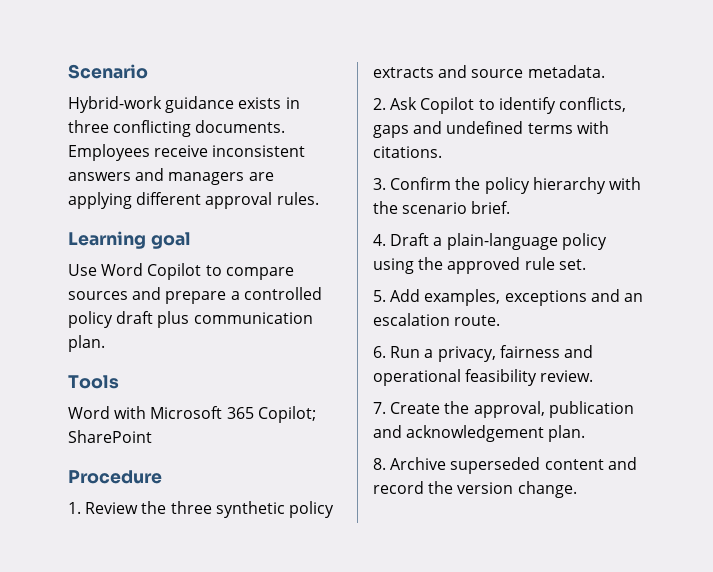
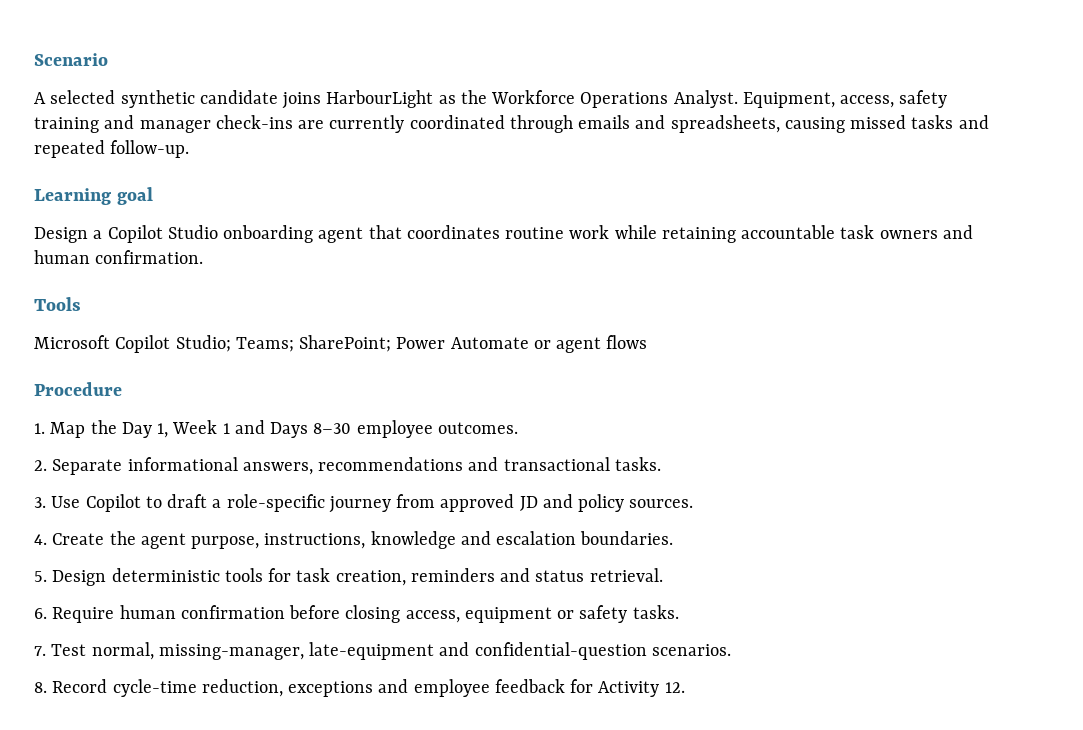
[68,96,300,113] [68,120,286,137] [68,144,306,161] [68,168,274,185] [68,192,319,209] [68,231,191,249] [68,263,294,280] [68,287,322,304] [68,311,313,328] [68,335,105,352] [68,375,119,389] [68,406,316,423] [68,430,152,443] [68,470,162,484] [68,501,334,518] [373,65,605,78] [373,97,626,114] [373,121,609,138] [373,146,442,158] [373,177,641,194] [373,201,511,214] [373,233,607,250] [373,257,586,274] [373,289,643,306] [373,313,501,326] [373,345,593,362] [373,369,594,386] [373,401,634,418] [373,425,586,442] [373,457,637,474] [373,481,577,498] Hybrid-work guidance exists in three conflicting documents. Employees receive inconsistent answers and managers are applying different approval rules. // Learning goal // Use Word Copilot to compare sources and prepare a controlled policy draft plus communication plan. // Tools // Word with Microsoft 365 Copilot; SharePoint // Procedure // 1. Review the three synthetic policy extracts and source metadata. // 2. Ask Copilot to identify conflicts, gaps and undefined terms with citations. // 3. Confirm the policy hierarchy with the scenario brief. // 4. Draft a plain-language policy using the approved rule set. // 5. Add examples, exceptions and an escalation route. // 6. Run a privacy, fairness and operational feasibility review. // 7. Create the approval, publication and acknowledgement plan. // 8. Archive superseded content and record the version change. -> [34,90,948,109] [34,115,989,133] [34,140,190,158] [34,187,153,205] [34,225,973,243] [34,250,204,264] [34,297,81,311] [34,335,648,353] [34,382,122,396] [34,420,518,438] [34,457,661,475] [34,494,694,513] [34,531,674,549] [34,568,663,586] [34,605,679,623] [34,642,731,660] [34,679,685,697] A selected synthetic candidate joins HarbourLight as the Workforce Operations Analyst. Equipment, access, safety training and manager check-ins are currently coordinated through emails and spreadsheets, causing missed tasks and repeated follow-up. // Learning goal // Design a Copilot Studio onboarding agent that coordinates routine work while retaining accountable task owners and human confirmation. // Tools // Microsoft Copilot Studio; Teams; SharePoint; Power Automate or agent flows // Procedure // 1. Map the Day 1, Week 1 and Days 8–30 employee outcomes. // 2. Separate informational answers, recommendations and transactional tasks. // 3. Use Copilot to draft a role-specific journey from approved JD and policy sources. // 4. Create the agent purpose, instructions, knowledge and escalation boundaries. // 5. Design deterministic tools for task creation, reminders and status retrieval. // 6. Require human confirmation before closing access, equipment or safety tasks. // 7. Test normal, missing-manager, late-equipment and confidential-question scenarios. // 8. Record cycle-time reduction, exceptions and employee feedback for Activity 12.

